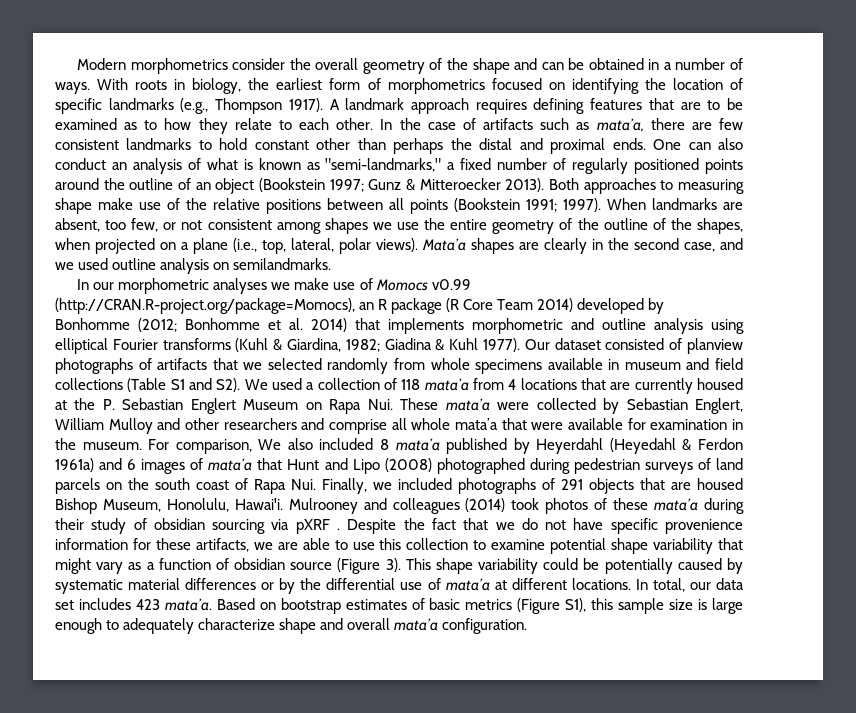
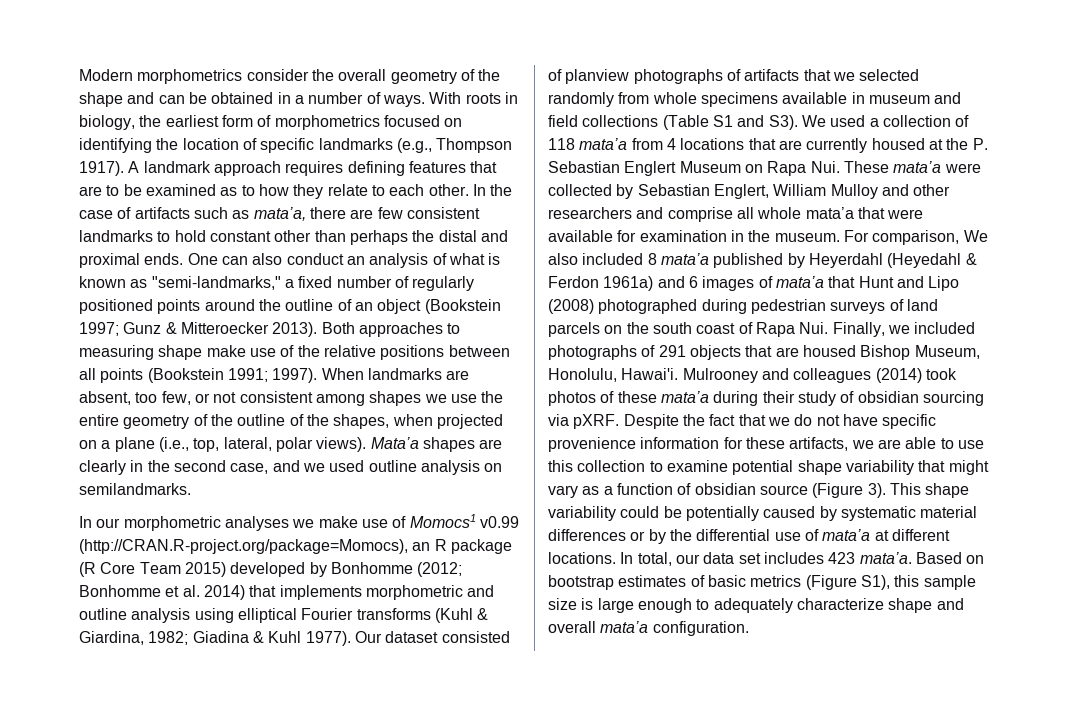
[375,279,428,291] Momocs -> [409,514,476,528] Momocs1
[537,298,574,312] 2014) -> [184,562,226,577] 2015)
[216,378,241,392] S2). -> [768,115,798,130] S3).
[295,519,341,534] pXRF . -> [573,414,620,429] pXRF.

